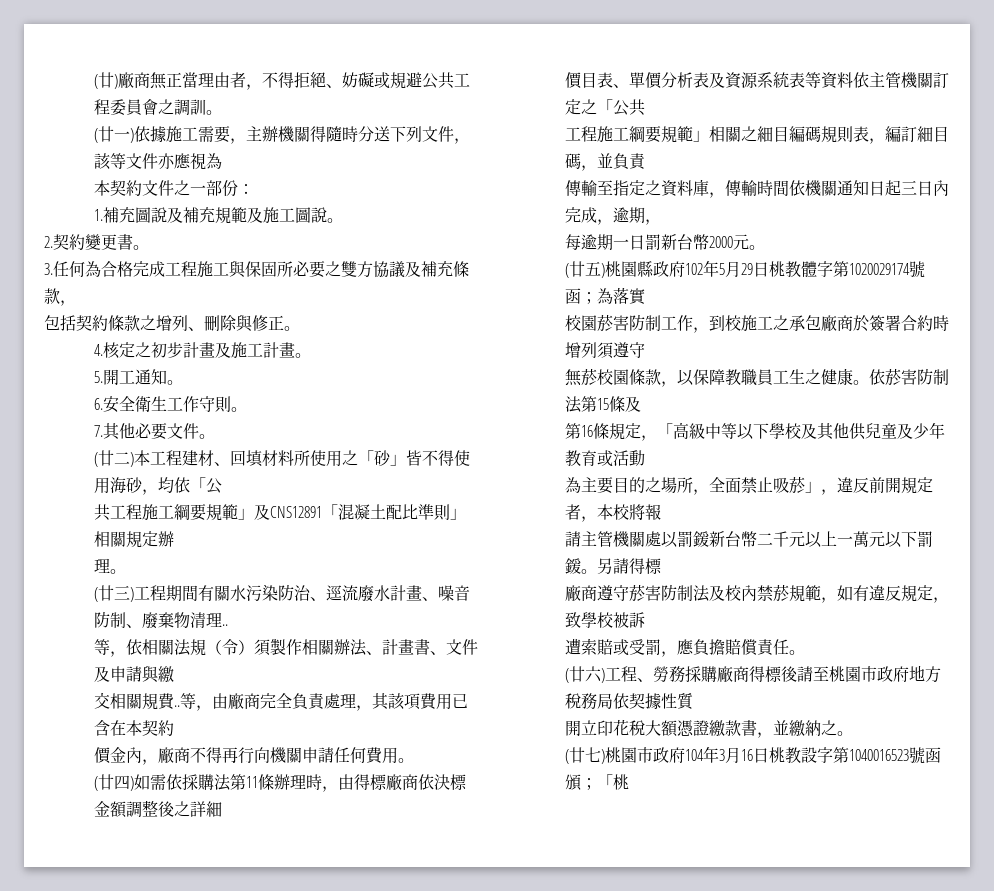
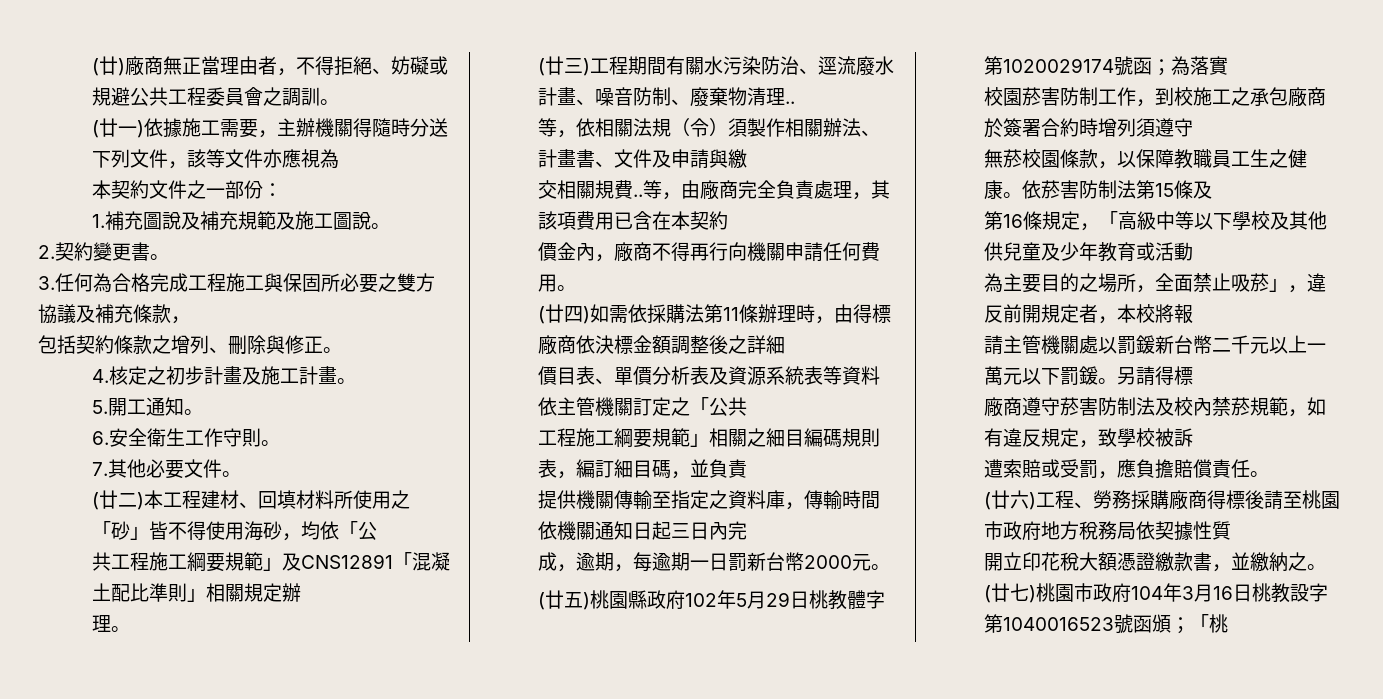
(646, 161) none -> [538,490,615,509] 提供機關
(581, 215) none -> (748, 530) //
(661, 222) // -> (634, 568) none

